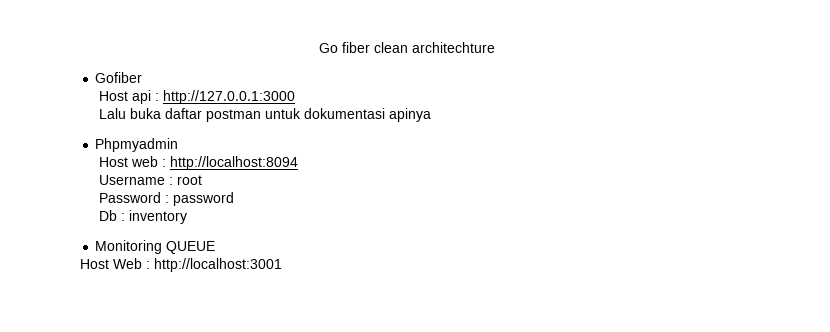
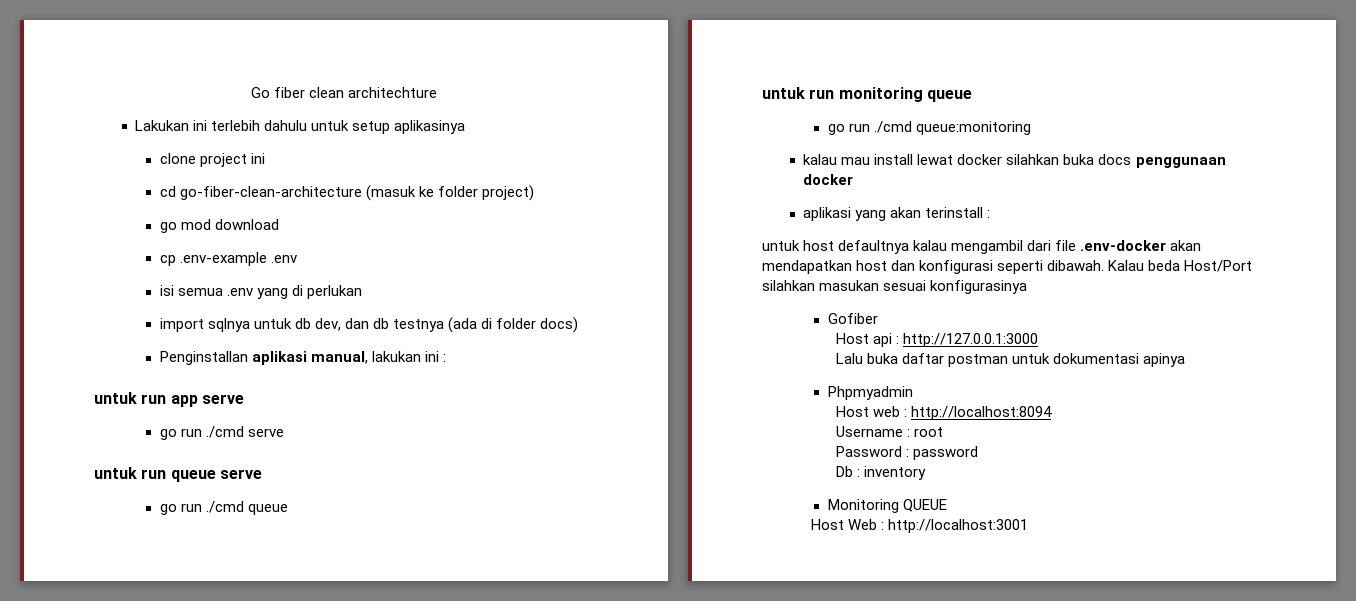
(495, 47) none -> [135,120,466,134] [159,153,265,167] [159,185,534,201] [159,219,279,233] [159,252,297,266] [159,285,362,299] [159,317,579,333] [159,351,446,365] [94,392,244,407] [159,426,284,440] [94,467,262,482] [159,501,288,515] [762,87,972,102] [827,121,1031,135] [803,154,1226,168] [803,174,854,185] [803,207,991,221] [762,240,1202,254] [762,260,1253,274] [762,280,1028,294] // Lakukan ini terlebih dahulu untuk setup aplikasinya // clone project ini // cd go-fiber-clean-architecture (masuk ke folder project) // go mod download // cp .env-example .env // isi semua .env yang di perlukan // import sqlnya untuk db dev, dan db testnya (ada di folder docs) // Penginstallan aplikasi manual, lakukan ini : // untuk run app serve // go run ./cmd serve // untuk run queue serve // go run ./cmd queue // untuk run monitoring queue // go run ./cmd queue:monitoring // kalau mau install lewat docker silahkan buka docs penggunaan docker // aplikasi yang akan terinstall : // untuk host defaultnya kalau mengambil dari file .env-docker akan mendapatkan host dan konfigurasi seperti dibawah. Kalau beda Host/Port silahkan masukan sesuai konfigurasinya

